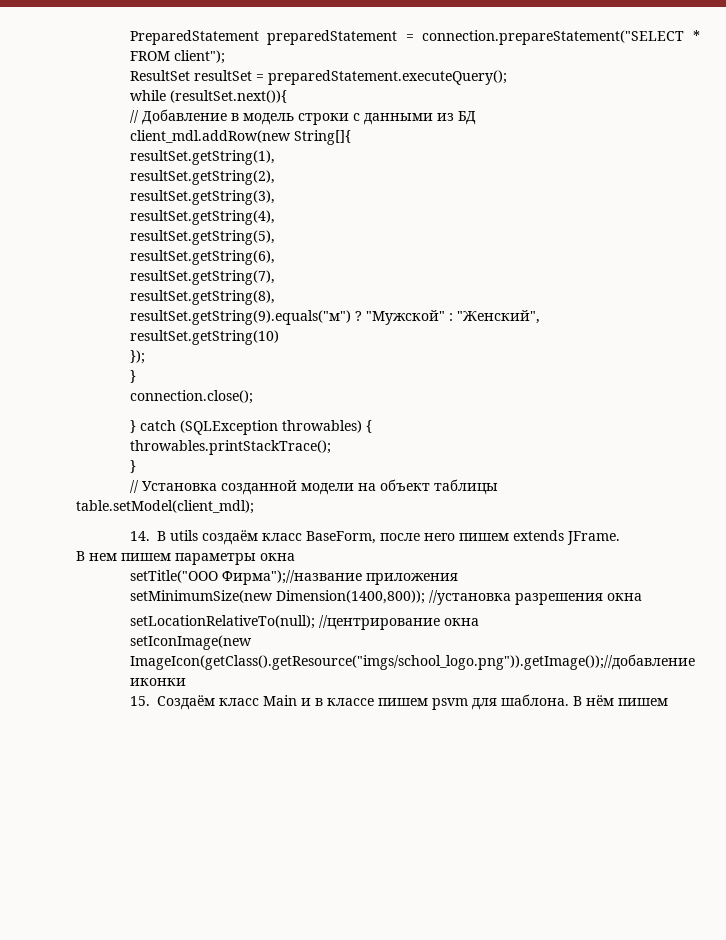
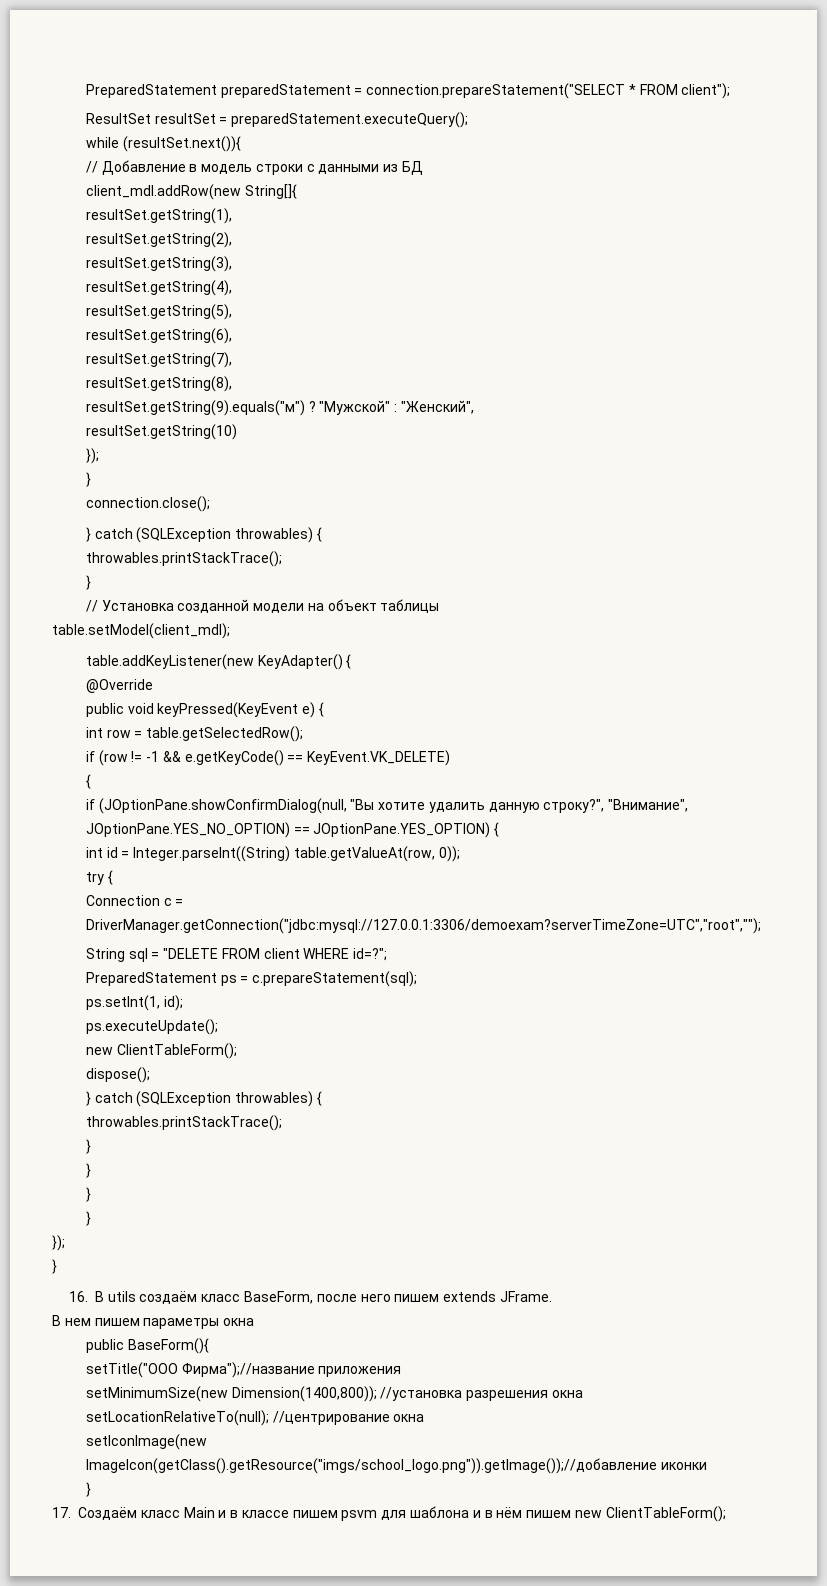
[129,531,150,541] 14. -> [85,654,352,670] [85,679,153,693] [85,702,324,718] [85,726,304,742] [85,750,451,766] [85,774,91,789] [85,798,689,814] [85,822,500,838] [85,846,460,862] [85,870,113,885] [85,895,184,906] [85,918,761,934] [85,948,388,962] [85,971,418,987] [85,995,183,1011] [85,1019,218,1035] [85,1043,237,1059] [85,1067,150,1083] [85,1091,322,1107] [85,1115,282,1131] [85,1139,91,1154] [85,1163,91,1178] [85,1187,91,1202] [85,1211,91,1226] [52,1235,65,1251] [52,1259,57,1274] [68,1291,88,1302] table.addKeyListener(new KeyAdapter() { // @Override // public void keyPressed(KeyEvent e) { // int row = table.getSelectedRow(); // if (row != -1 && e.getKeyCode() == KeyEvent.VK_DELETE) // { // if (JOptionPane.showConfirmDialog(null, "Вы хотите удалить данную строку?", "Внимание", JOptionPane.YES_NO_OPTION) == JOptionPane.YES_OPTION) { // int id = Integer.parseInt((String) table.getValueAt(row, 0)); // try { // Connection c = DriverManager.getConnection("jdbc:mysql://127.0.0.1:3306/demoexam?serverTimeZone=UTC","root",""); // String sql = "DELETE FROM client WHERE id=?"; // PreparedStatement ps = c.prepareStatement(sql); // ps.setInt(1, id); // ps.executeUpdate(); // new ClientTableForm(); // dispose(); // } catch (SQLException throwables) { // throwables.printStackTrace(); // } // } // } // } // }); // } // 16.
(295, 557) none -> [85,1338,209,1354] // public BaseForm(){
[129,696,150,706] 15. -> [85,1482,91,1497] [52,1507,71,1518] } // 17.
[500,694,668,706] шаблона. В нём пишем -> [410,1506,726,1522] шаблона и в нём пишем new ClientTableForm();

